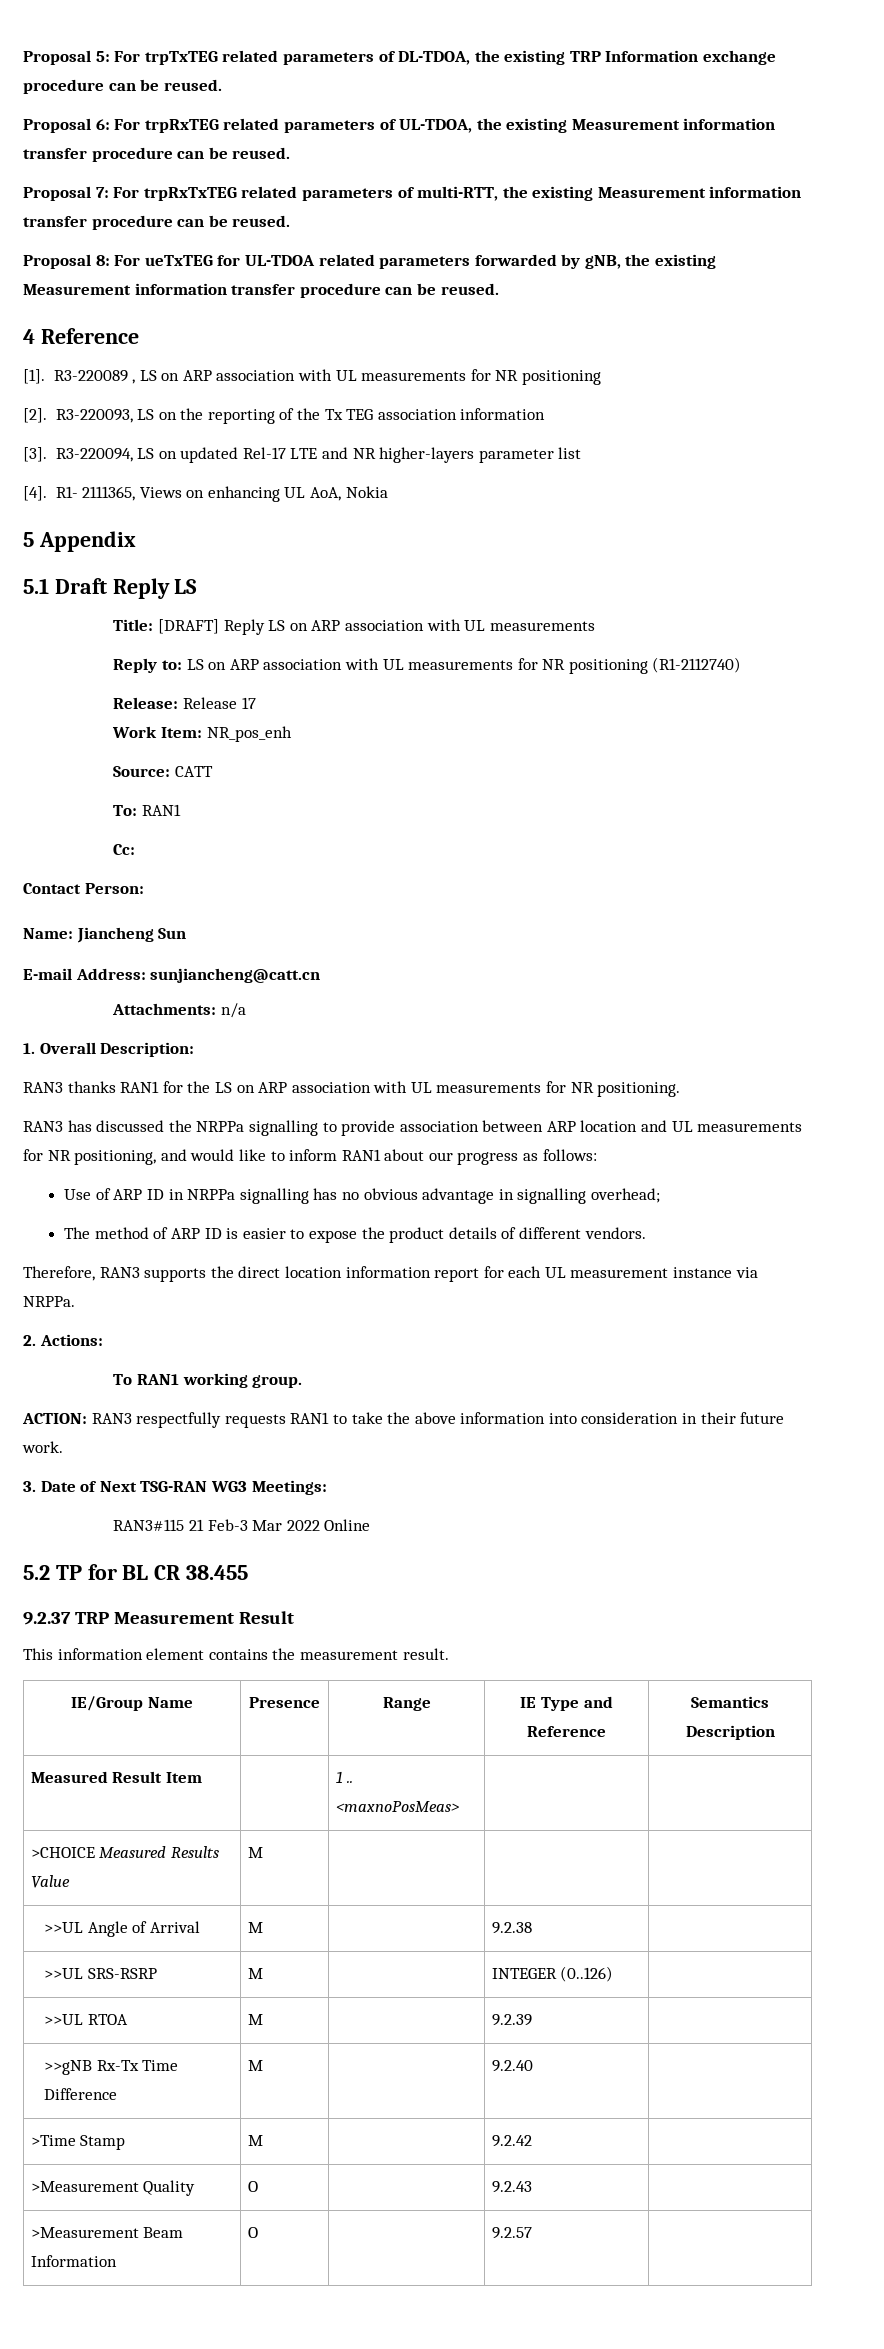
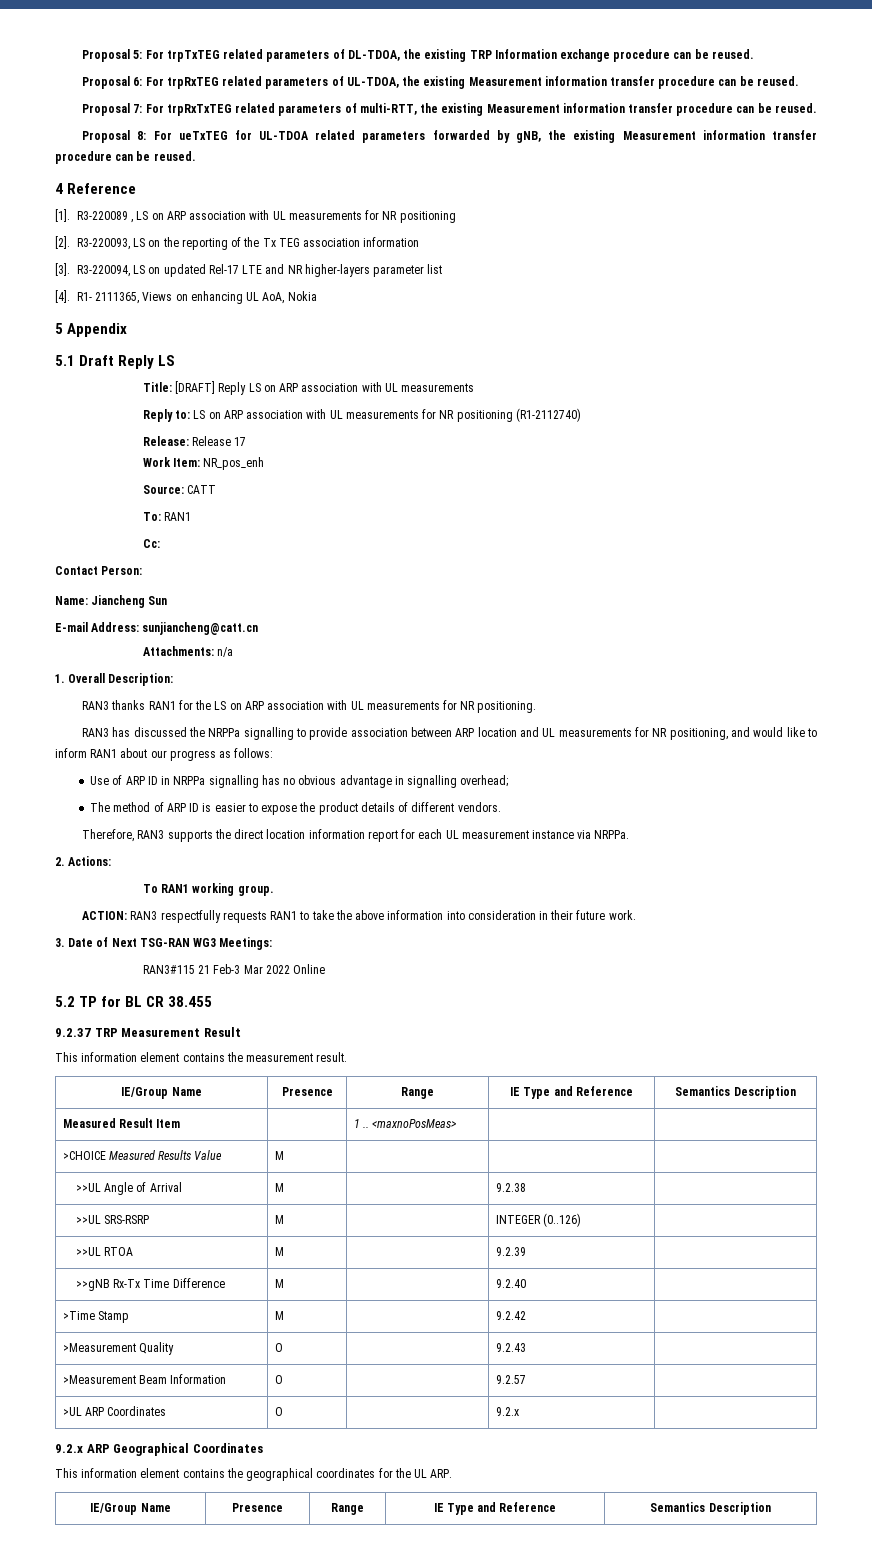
(532, 2233) none -> [62,1406,167,1416] [274,1407,283,1416] [495,1407,519,1416] [55,1443,263,1456] [55,1468,453,1481] [90,1503,171,1515] [232,1503,283,1512] [331,1503,364,1515] [433,1502,557,1515] [650,1502,771,1515] // >UL ARP Coordinates | O | | 9.2.x | // 9.2.x ARP Geographical Coordinates // This information element contains the geographical coordinates for the UL ARP. // IE/Group Name | Presence | Range | IE Type and Reference | Semantics Description

